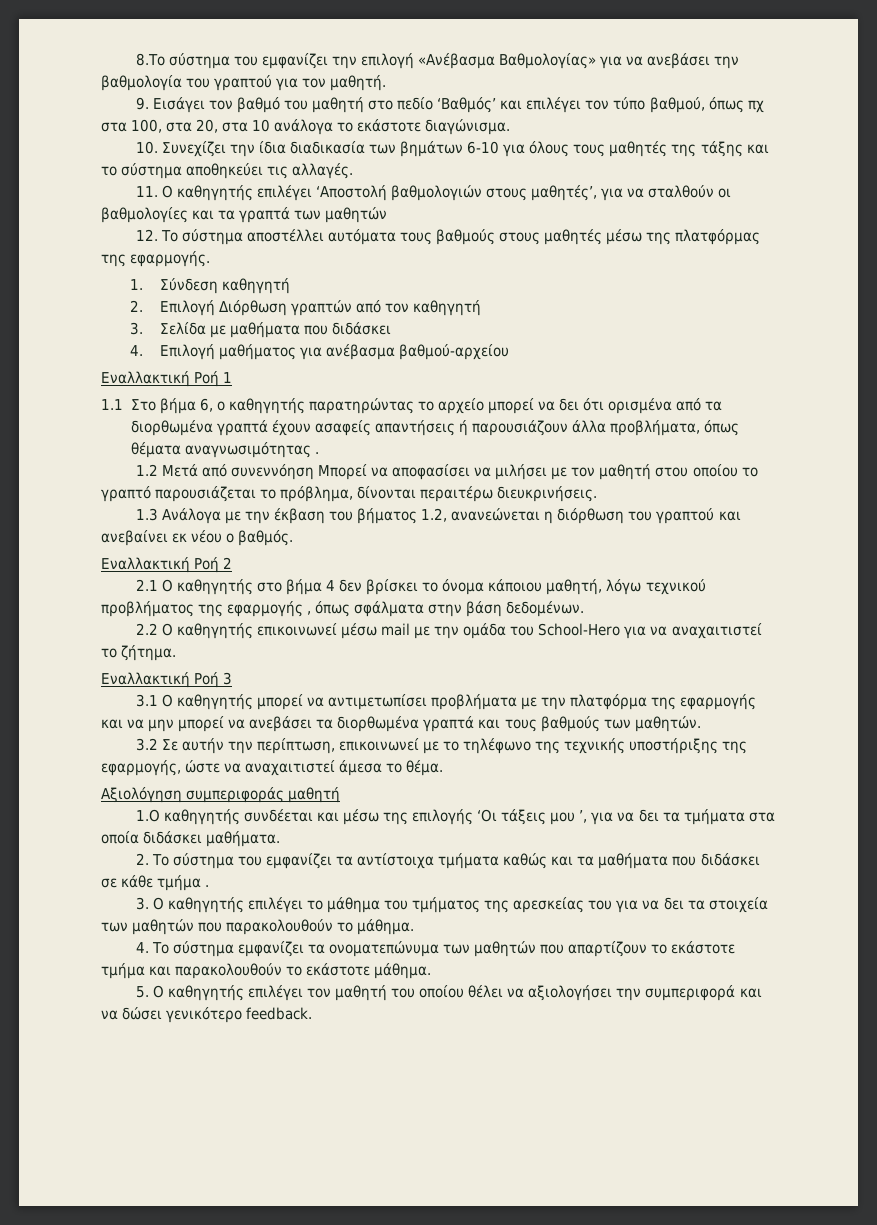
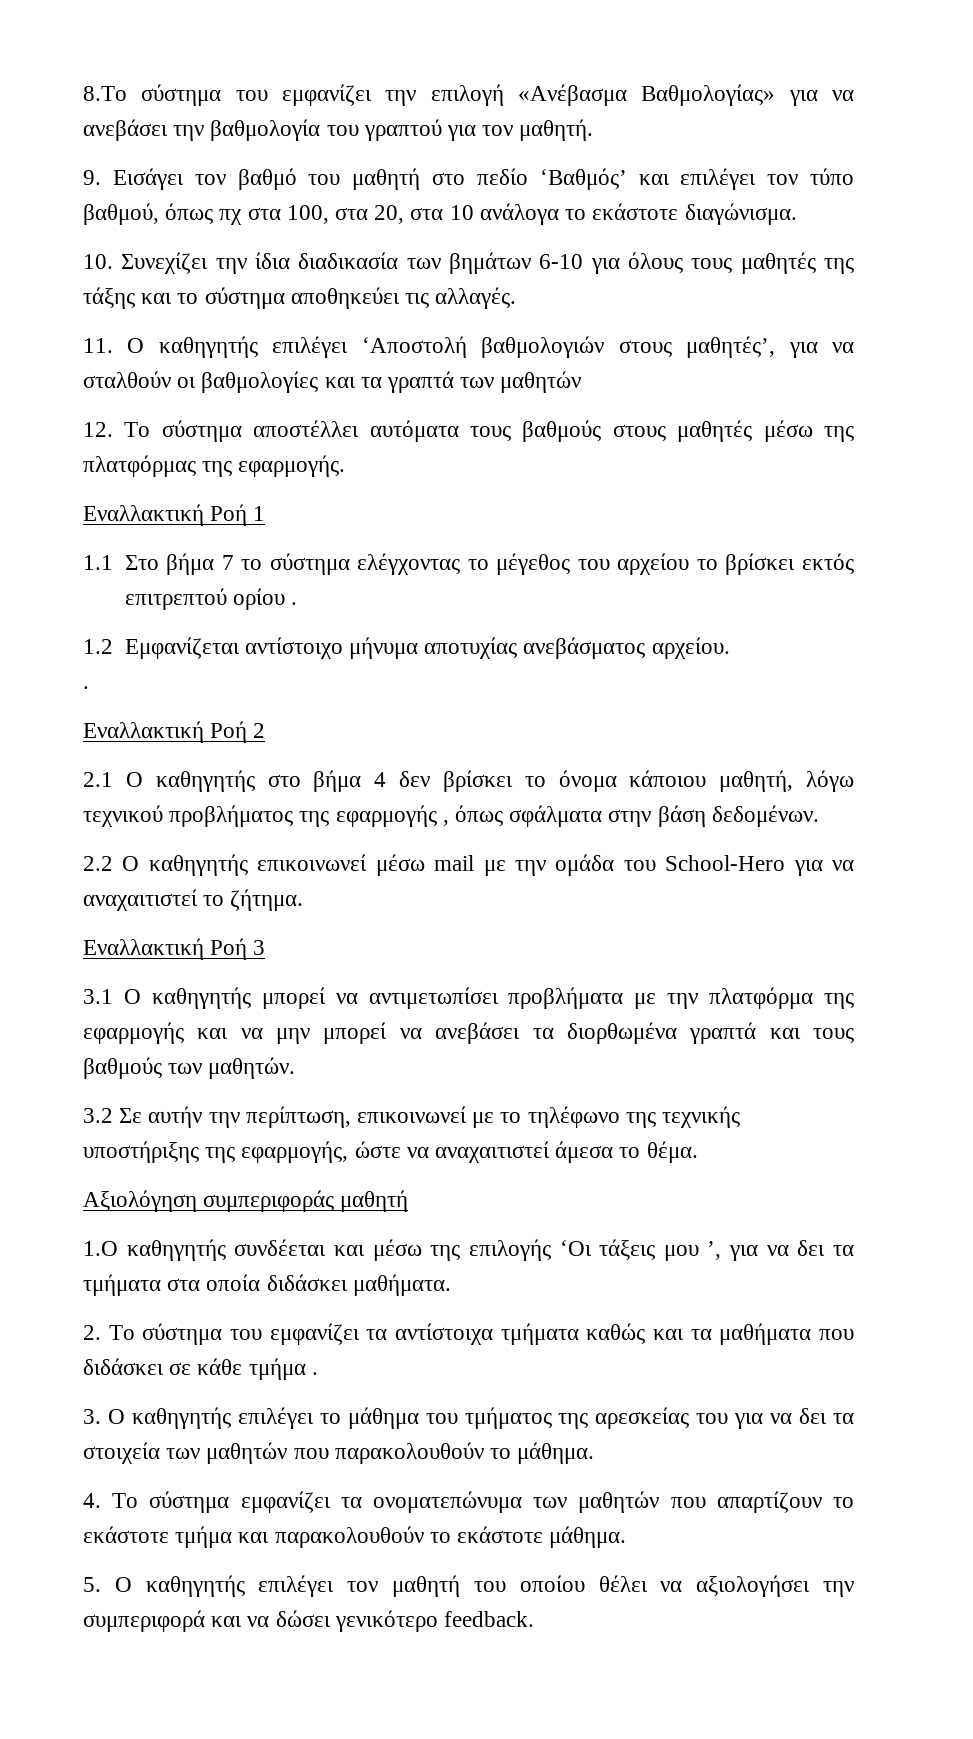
[130,278,290,294] [130,300,482,316] [130,322,392,338] [130,344,510,360] // 1. Σύνδεση καθηγητή // 2. Επιλογή Διόρθωση γραπτών από τον καθηγητή // 3. Σελίδα με μαθήματα που διδάσκει // 4. Επιλογή μαθήματος για ανέβασμα βαθμού-αρχείου -> (346, 466) none
[199,398,723,414] [130,420,739,436] [130,442,319,458] [135,464,758,480] [101,486,598,502] [135,508,741,524] [101,530,294,546] 6, ο καθηγητής παρατηρώντας το αρχείο μπορεί να δει ότι ορισμένα από τα διορθωμένα γραπτά έχουν ασαφείς απαντήσεις ή παρουσιάζουν άλλα προβλήματα, όπως θέματα αναγνωσιμότητας . // 1.2 Μετά από συνεννόηση Μπορεί να αποφασίσει να μιλήσει με τον μαθητή στου οποίου το γραπτό παρουσιάζεται το πρόβλημα, δίνονται περαιτέρω διευκρινήσεις. // 1.3 Ανάλογα με την έκβαση του βήματος 1.2, ανανεώνεται η διόρθωση του γραπτού και ανεβαίνει εκ νέου ο βαθμός. -> [221,553,854,575] [124,588,297,610] [83,637,730,659] [83,686,89,689] 7 το σύστημα ελέγχοντας το μέγεθος του αρχείου το βρίσκει εκτός επιτρεπτού ορίου . // 1.2 Εμφανίζεται αντίστοιχο μήνυμα αποτυχίας ανεβάσματος αρχείου. // .

